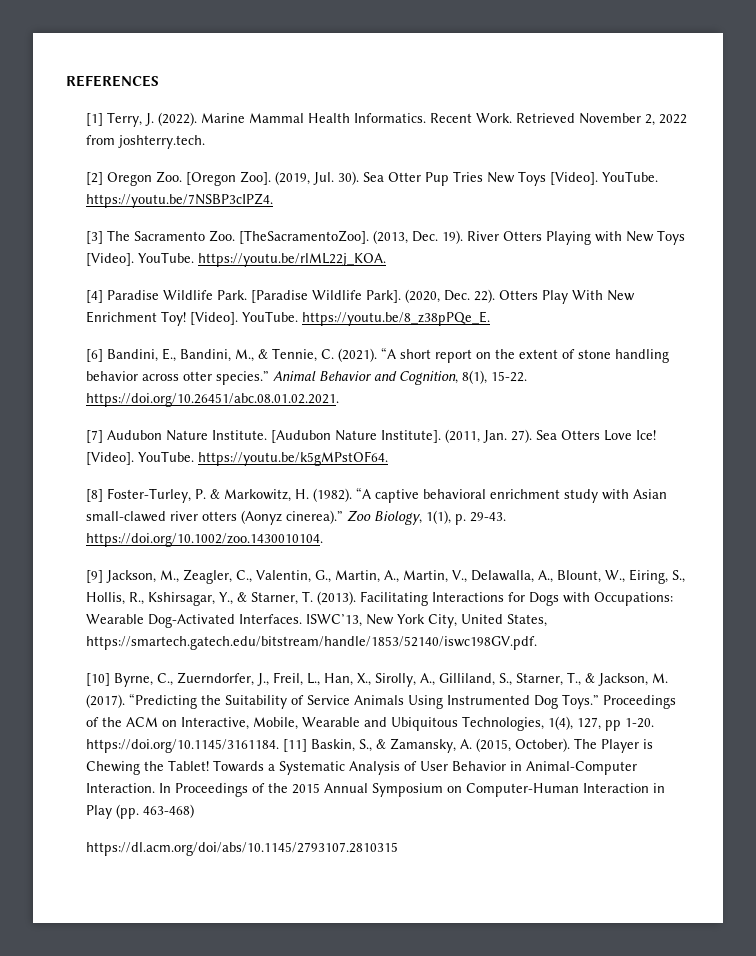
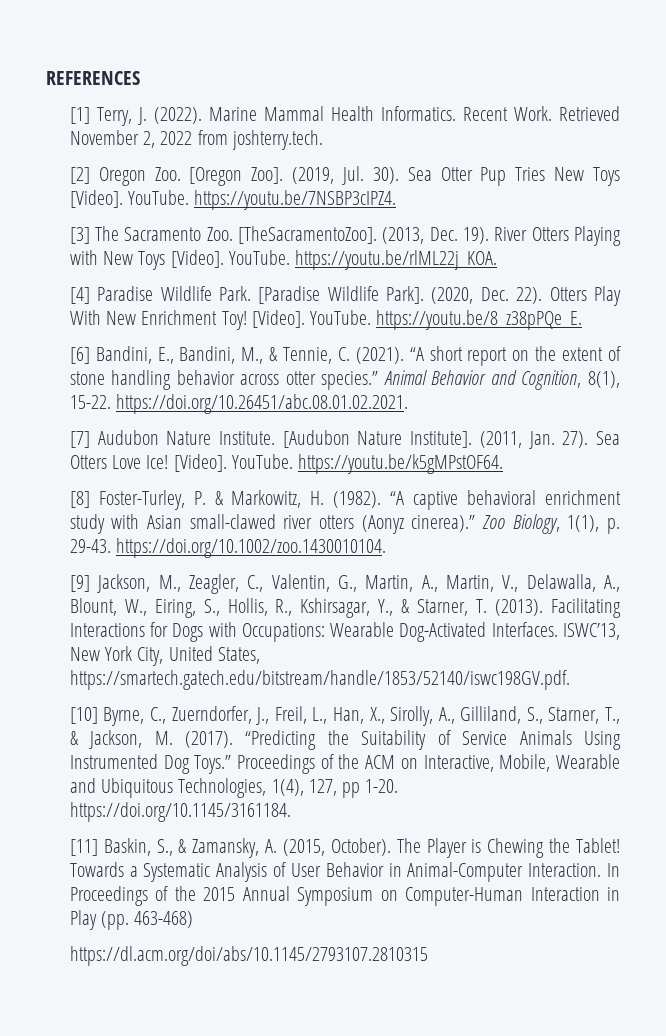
(279, 746) none -> (291, 812) //

